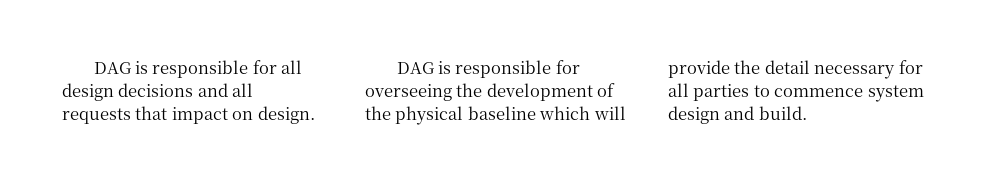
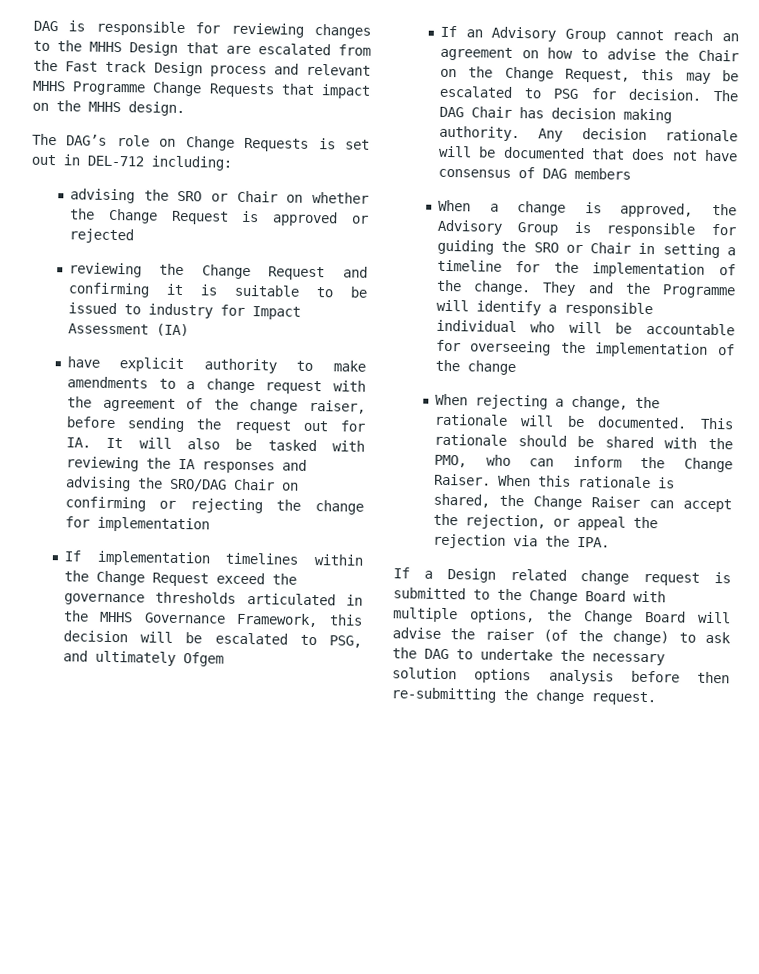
[93,60,303,78] [62,83,254,101] [62,108,131,124] DAG is responsible for all design decisions and all requests -> [33,20,371,39] [33,40,371,56] [33,59,371,78] [32,80,275,98] DAG is responsible for reviewing changes to the MHHS Design that are escalated from the Fast track Design process and relevant MHHS Programme Change Requests
(254, 115) none -> [56,100,121,113] the MHHS
[396,60,552,78] DAG is responsible -> [32,133,370,152] [31,154,232,171] [69,188,369,204] [68,208,369,227] [68,228,134,244] [68,262,368,281] [67,282,369,298] [67,302,301,320] [67,323,189,337] [66,356,366,374] [66,376,366,395] [66,396,366,414] [65,416,366,434] [65,437,366,452] [65,456,307,474] [64,476,299,492] [64,496,364,515] [64,516,210,533] [63,550,364,567] [63,570,297,587] [63,591,364,606] [62,610,363,628] [62,630,363,648] [62,650,224,667] [439,25,739,43] [439,46,739,62] [439,66,739,84] [438,85,738,102] [438,106,672,124] [438,125,738,142] [437,145,738,162] [437,167,631,180] [437,199,737,218] [436,219,736,238] [436,239,736,259] [436,259,736,278] [435,279,736,299] [435,299,653,318] [435,319,735,336] The DAG’s role on Change Requests is set out in DEL-712 including: // advising the SRO or Chair on whether the Change Request is approved or rejected // reviewing the Change Request and confirming it is suitable to be issued to industry for Impact Assessment (IA) // have explicit authority to make amendments to a change request with the agreement of the change raiser, before sending the request out for IA. It will also be tasked with reviewing the IA responses and advising the SRO/DAG Chair on confirming or rejecting the change for implementation // If implementation timelines within the Change Request exceed the governance thresholds articulated in the MHHS Governance Framework, this decision will be escalated to PSG, and ultimately Ofgem // If an Advisory Group cannot reach an agreement on how to advise the Chair on the Change Request, this may be escalated to PSG for decision. The DAG Chair has decision making authority. Any decision rationale will be documented that does not have consensus of DAG members // When a change is approved, the Advisory Group is responsible for guiding the SRO or Chair in setting a timeline for the implementation of the change. They and the Programme will identify a responsible individual who will be accountable
[486,83,616,101] [365,106,626,125] [668,60,923,79] [668,83,924,102] [668,106,807,124] development of the physical baseline which will provide the detail necessary for all parties to commence system design and build. -> [594,342,735,358] [434,359,516,376] [434,393,660,411] [433,413,734,430] [433,433,733,450] [433,454,733,473] [433,473,675,489] [432,493,732,513] [432,513,658,531] [432,533,610,549] [393,567,731,586] [393,587,666,604] [392,607,731,625] [392,627,731,646] [392,647,665,666] [392,667,730,685] [391,687,656,706] implementation of the change // When rejecting a change, the rationale will be documented. This rationale should be shared with the PMO, who can inform the Change Raiser. When this rationale is shared, the Change Raiser can accept the rejection, or appeal the rejection via the IPA. // If a Design related change request is submitted to the Change Board with multiple options, the Change Board will advise the raiser (of the change) to ask the DAG to undertake the necessary solution options analysis before then re-submitting the change request.

